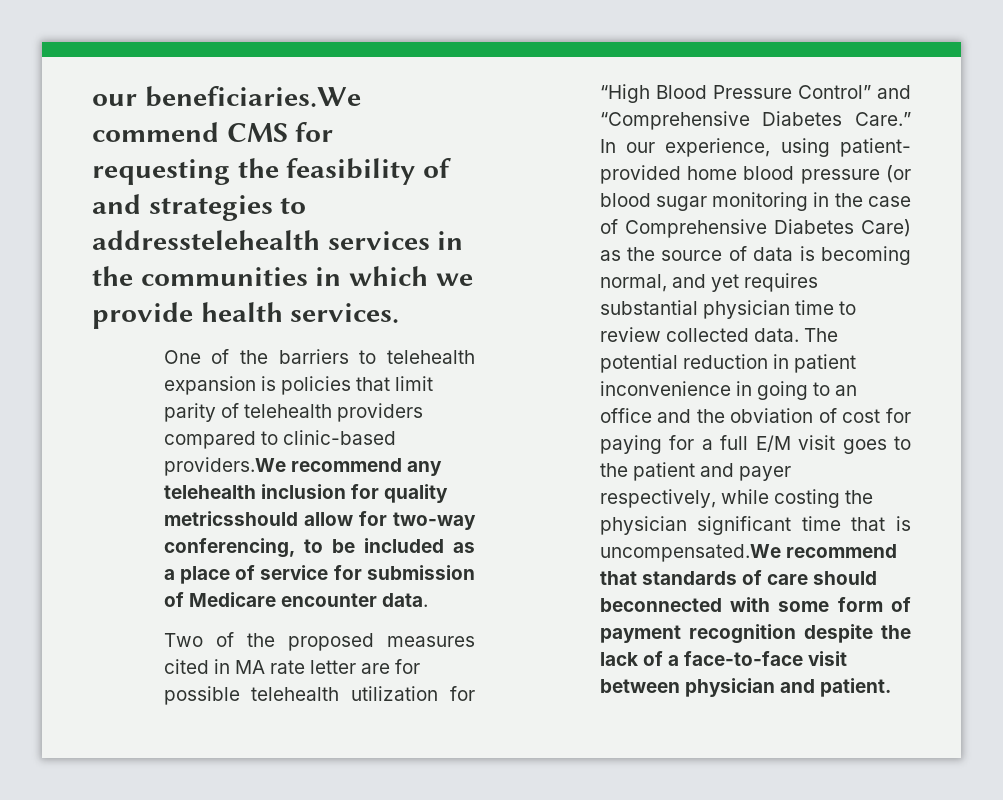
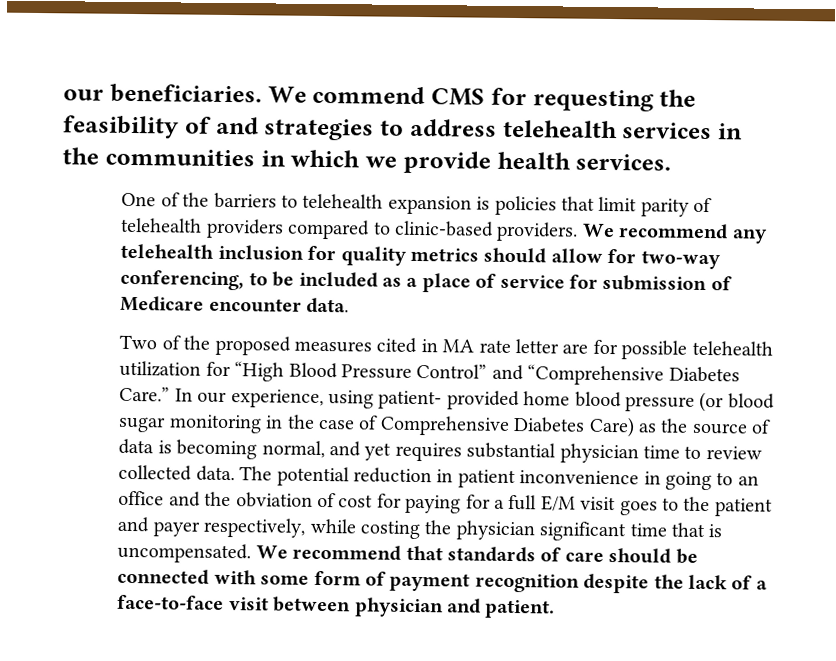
[92,86,361,107] our beneficiaries.We -> [63,83,307,104] our beneficiaries. We
[92,230,320,250] addresstelehealth -> [409,118,618,139] address telehealth
[163,457,286,476] providers.We -> [496,221,615,242] providers. We
[163,511,298,526] metricsshould -> [410,247,547,264] metrics should
[599,544,781,562] uncompensated.We -> [117,542,288,564] uncompensated. We
[599,598,722,612] beconnected -> [675,548,698,564] [117,568,210,585] be connected

